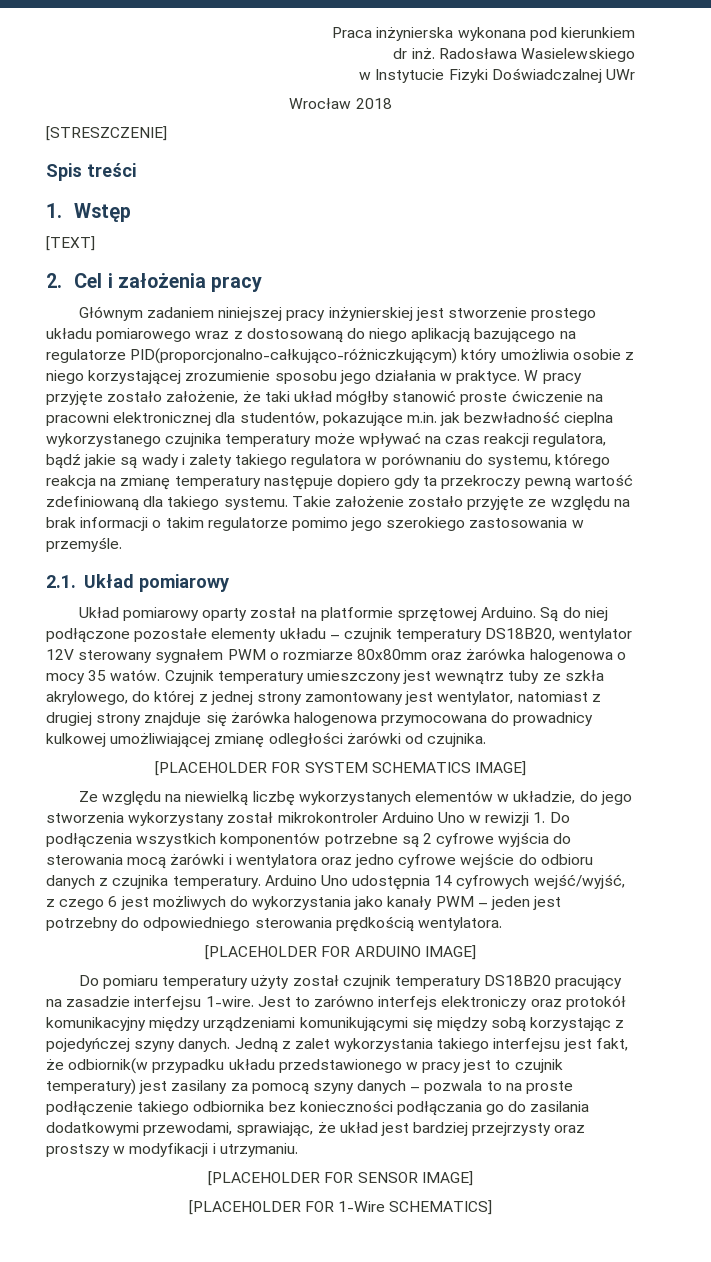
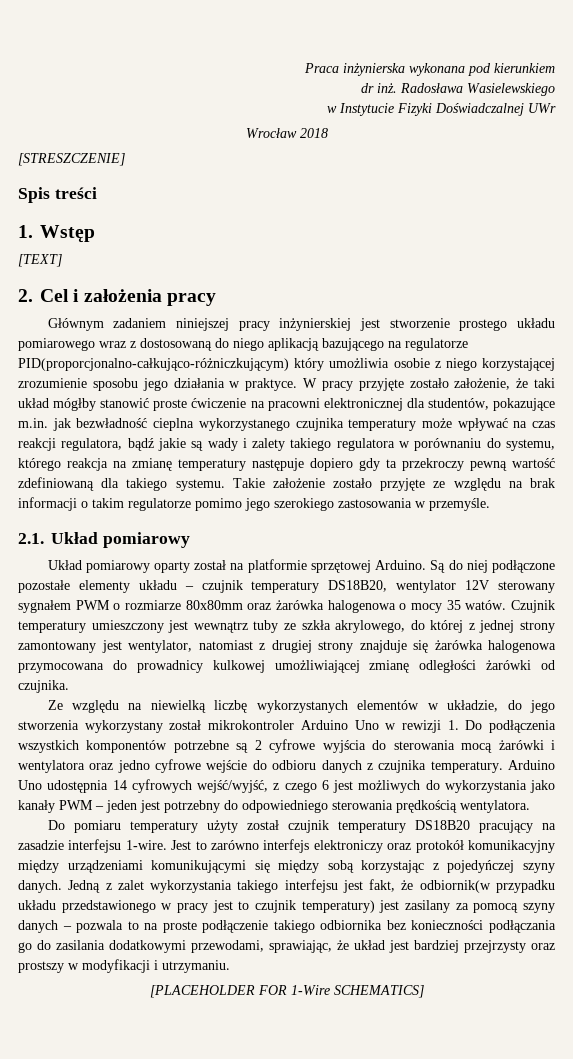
[155,761,526,776] // [PLACEHOLDER FOR SYSTEM SCHEMATICS IMAGE] -> (69, 686) none
[205,945,476,960] // [PLACEHOLDER FOR ARDUINO IMAGE] -> (530, 806) none
[208,1171,473,1186] // [PLACEHOLDER FOR SENSOR IMAGE] -> (230, 966) none

